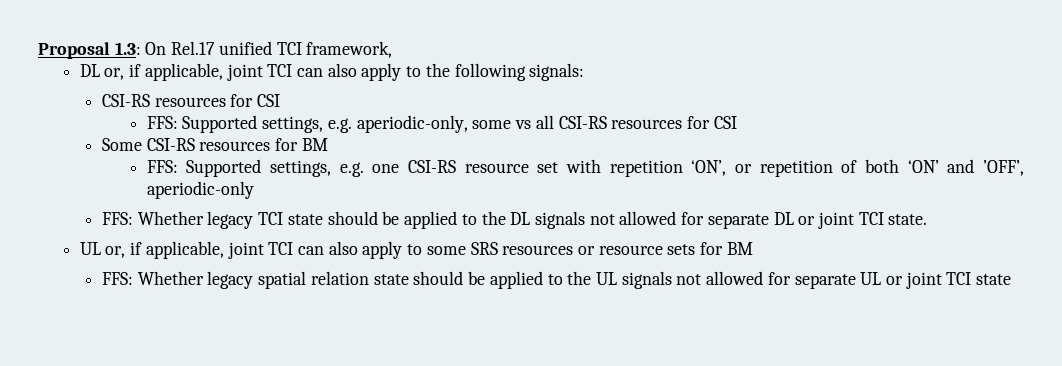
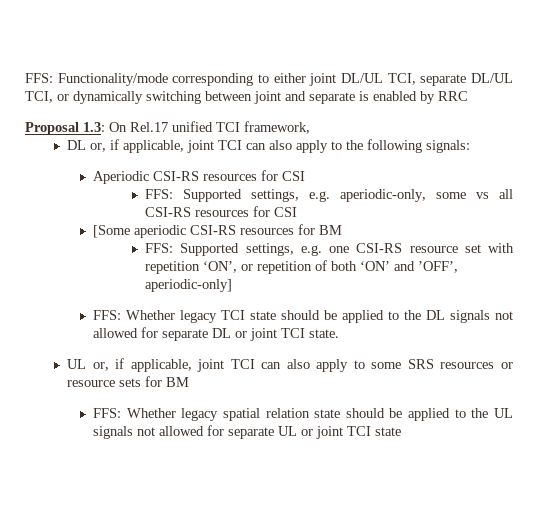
(38, 50) none -> [25,73,513,86] [25,91,468,104] FFS: Functionality/mode corresponding to either joint DL/UL TCI, separate DL/UL TCI, or dynamically switching between joint and separate is enabled by RRC //
(585, 72) none -> [93,171,150,184] Aperiodic
[101,138,142,151] Some -> [93,225,187,238] [Some aperiodic
[146,181,254,199] aperiodic-only -> [145,279,233,292] aperiodic-only]

